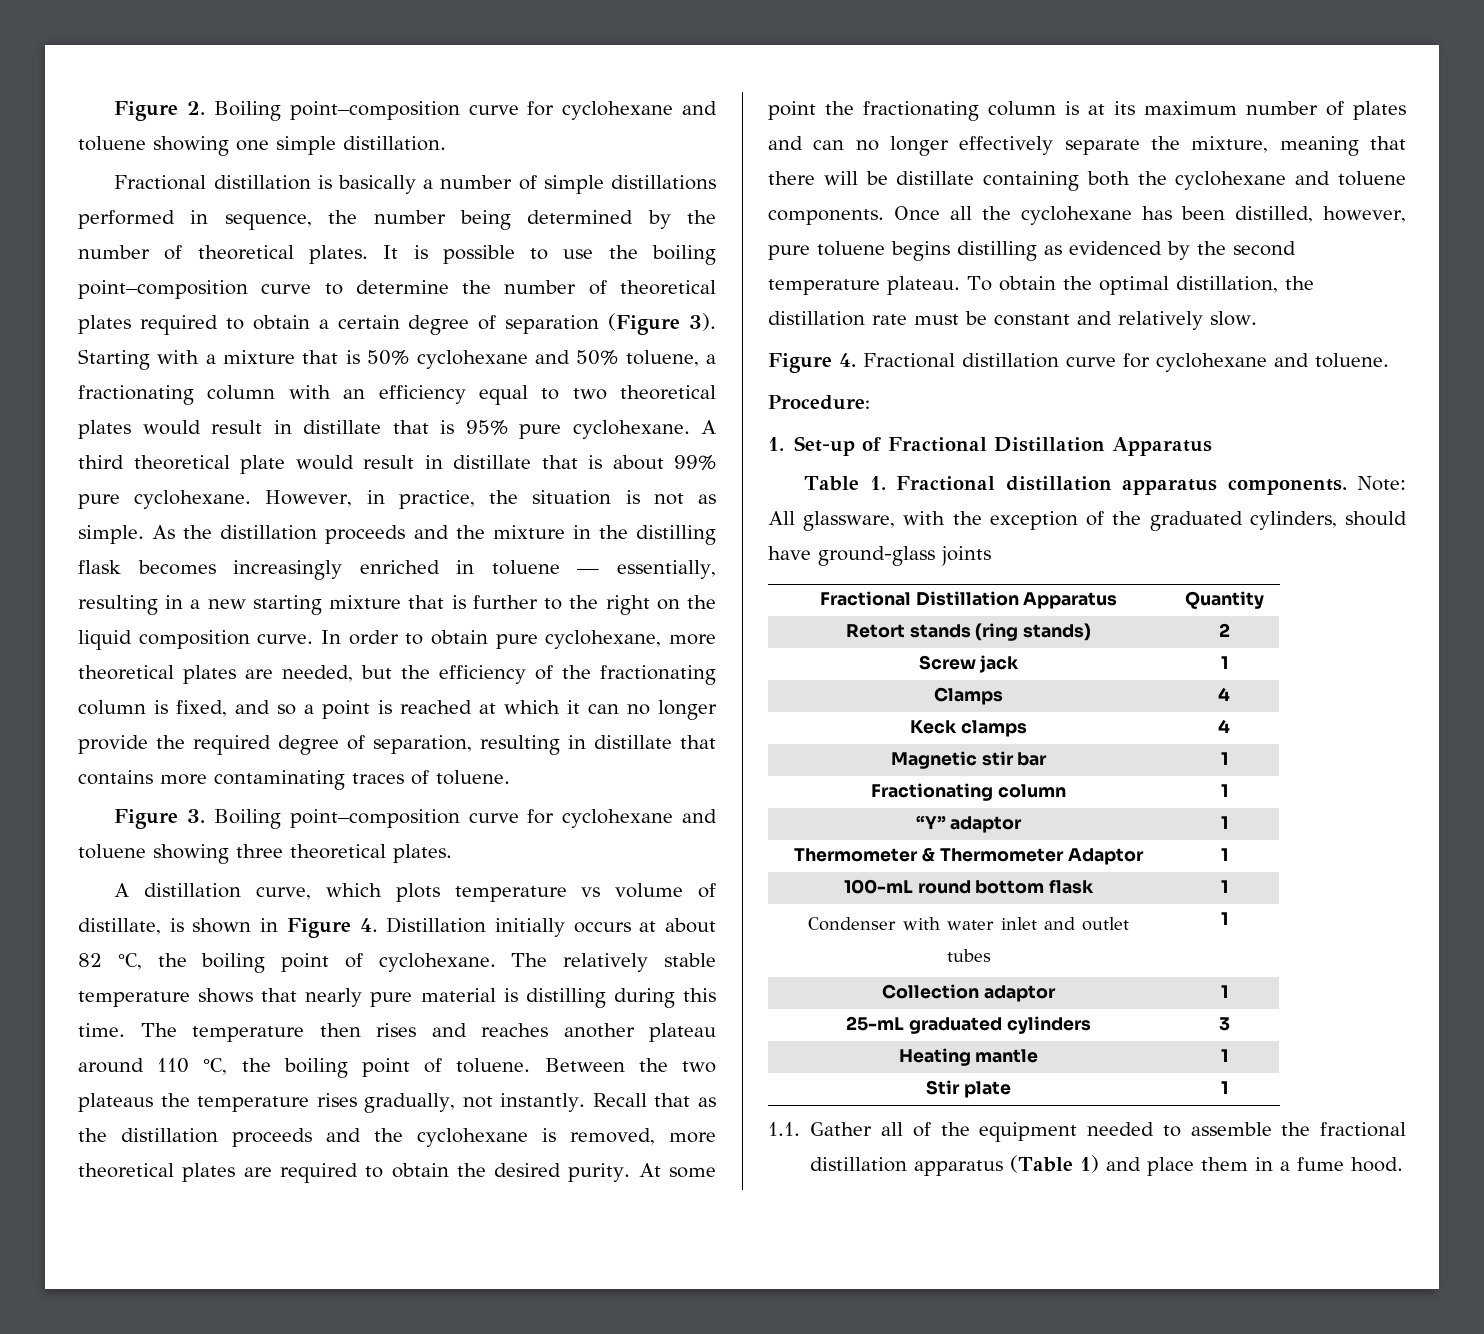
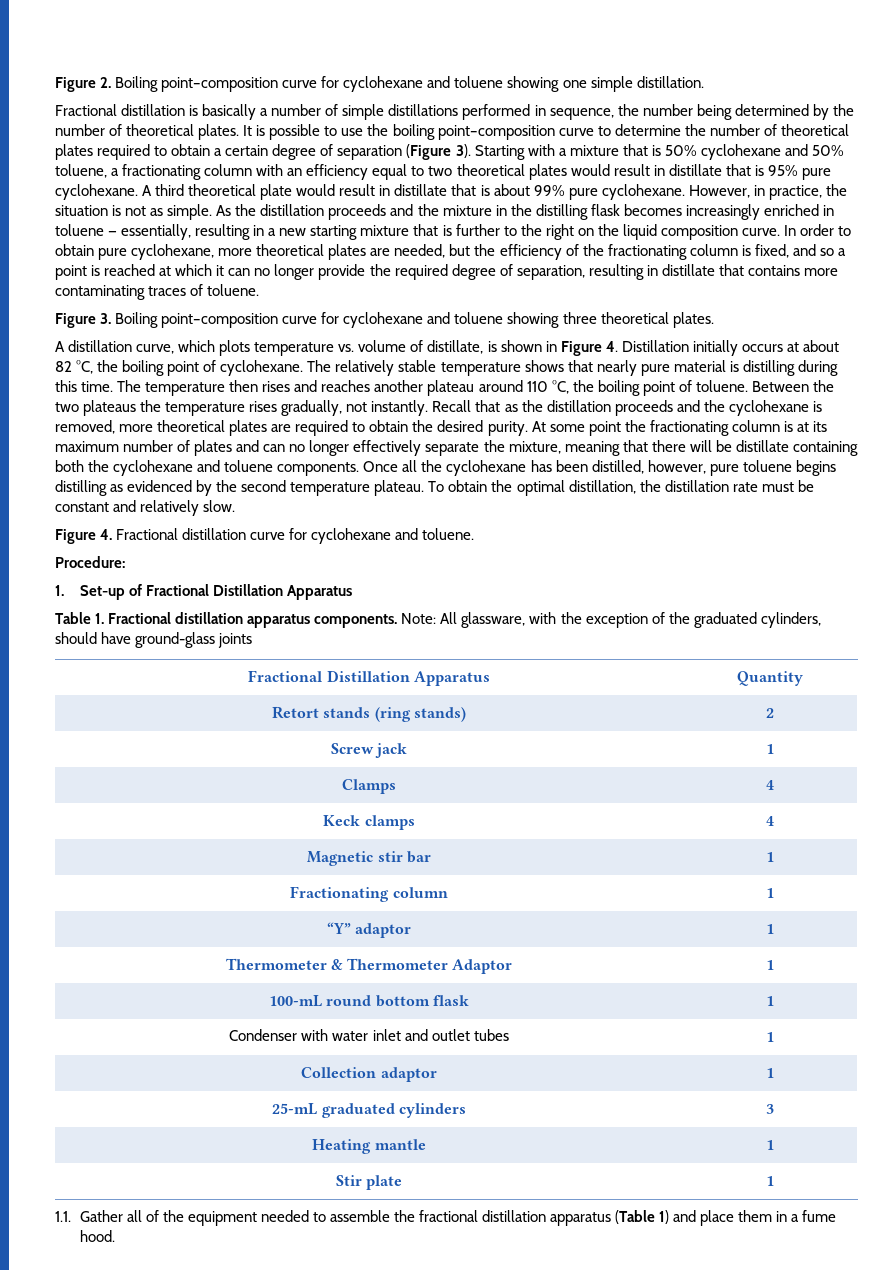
[581,887,601,897] vs -> [338,344,355,352] vs.

